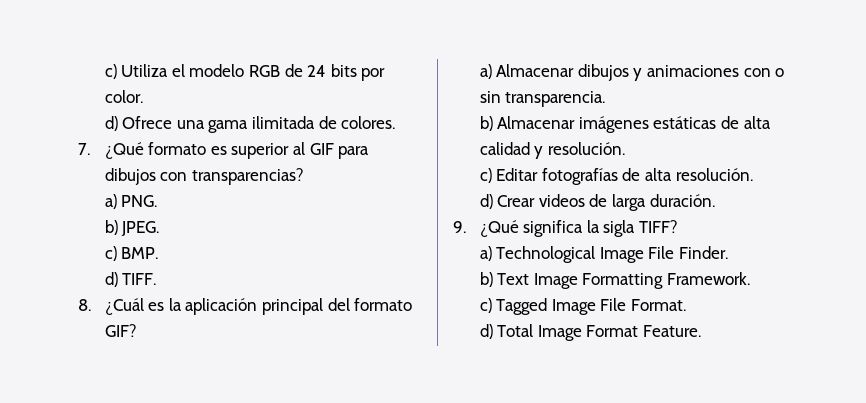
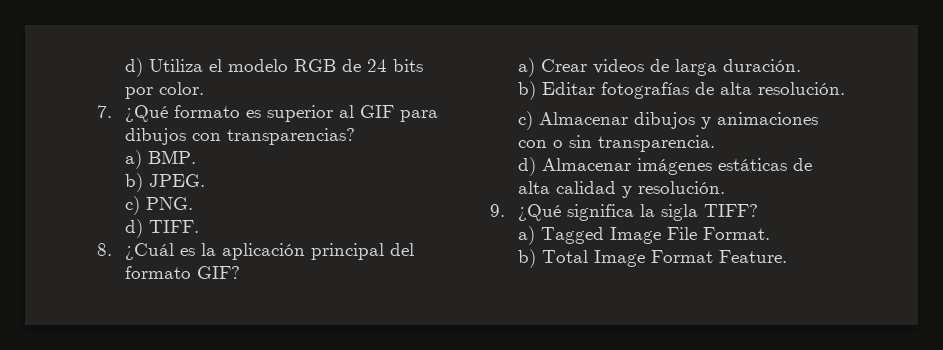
[104,64,117,79] c) -> [125,58,144,77] d)
[104,116,396,133] // d) Ofrece una gama ilimitada de colores. -> (205, 88) none
[121,195,158,207] PNG. -> [148,150,197,164] BMP.
[121,247,159,259] BMP. -> [146,197,194,210] PNG.
(492, 71) none -> [541,59,802,76] [518,81,846,100] [518,111,534,130] Crear videos de larga duración. // b) Editar fotografías de alta resolución. // c)
[479,116,493,131] b) -> [518,157,537,176] d)
[479,168,753,185] [479,194,715,211] // c) Editar fotografías de alta resolución. // d) Crear videos de larga duración. -> (726, 187) none
[496,246,728,263] [479,272,750,289] [479,298,492,313] Technological Image File Finder. // b) Text Image Formatting Framework. // c) -> (536, 235) none
[479,324,493,339] d) -> [518,249,537,268] b)

